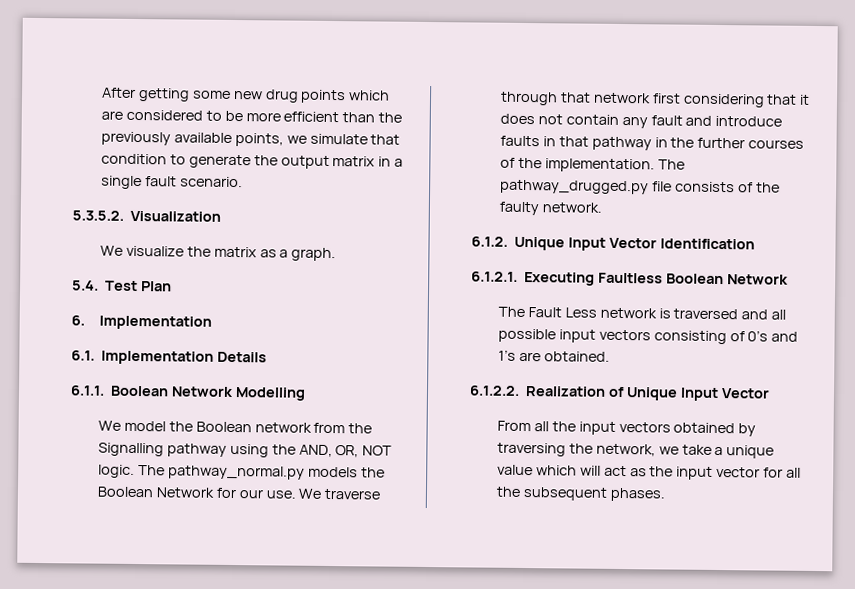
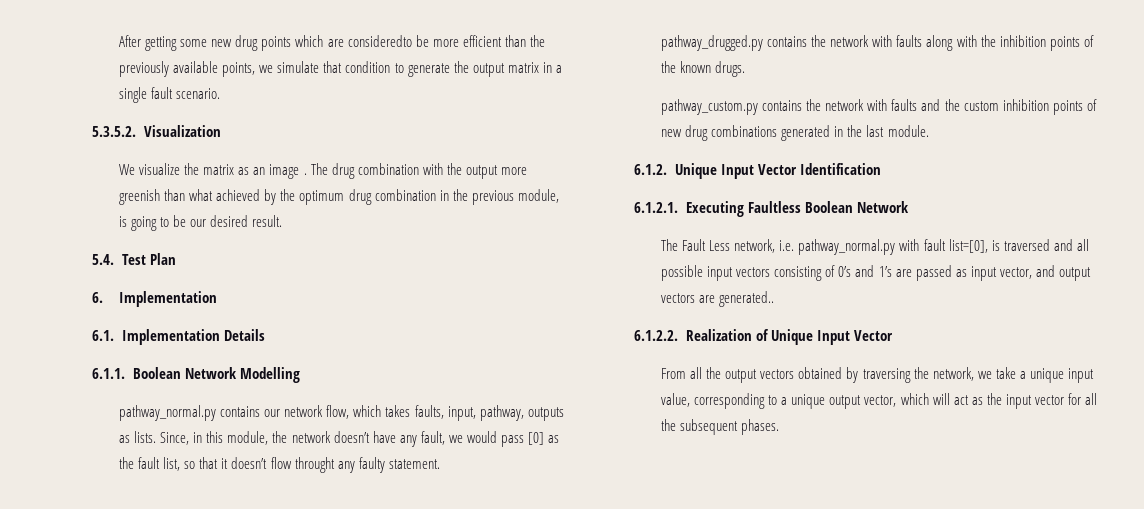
[125,109,222,121] considered to -> [347,35,412,47] consideredto
[279,247,337,262] a graph. -> [253,163,527,179] [119,189,559,205] [119,215,283,231] an image . The drug combination with the output more greenish than what achieved by the optimum drug combination in the previous module, is going to be our desired result.
[97,420,373,434] [97,442,393,458] [97,464,385,480] [96,486,381,500] [499,91,811,108] [499,113,783,129] [499,135,805,151] [499,157,685,173] [499,179,780,195] [498,201,602,216] We model the Boolean network from the Signalling pathway using the AND, OR, NOT logic. The pathway_normal.py models the Boolean Network for our use. We traverse through that network first considering that it does not contain any fault and introduce faults in that pathway in the further courses of the implementation. The pathway_drugged.py file consists of the faulty network. -> [119,405,564,421] [119,431,559,447] [119,457,440,473] [661,35,1094,51] [661,61,746,77] [661,99,1097,115] [661,125,929,141] pathway_normal.py contains our network flow, which takes faults, input, pathway, outputs as lists. Since, in this module, the network doesn’t have any fault, we would pass [0] as the fault list, so that it doesn’t flow throught any faulty statement. // pathway_drugged.py contains the network with faults along with the inhibition points of the known drugs. // pathway_custom.py contains the network with faults and the custom inhibition points of new drug combinations generated in the last module.
[599,307,657,319] network -> [734,239,988,255] network, i.e. pathway_normal.py with fault list=[0],
[543,351,610,362] obtained. -> [915,265,1091,281] [661,291,775,307] passed as input vector, and output vectors are generated..
[578,421,616,435] input -> [725,369,758,383] output
[496,464,533,476] value -> [1067,368,1094,383] [661,393,897,409] input value, corresponding to a unique output vector,

